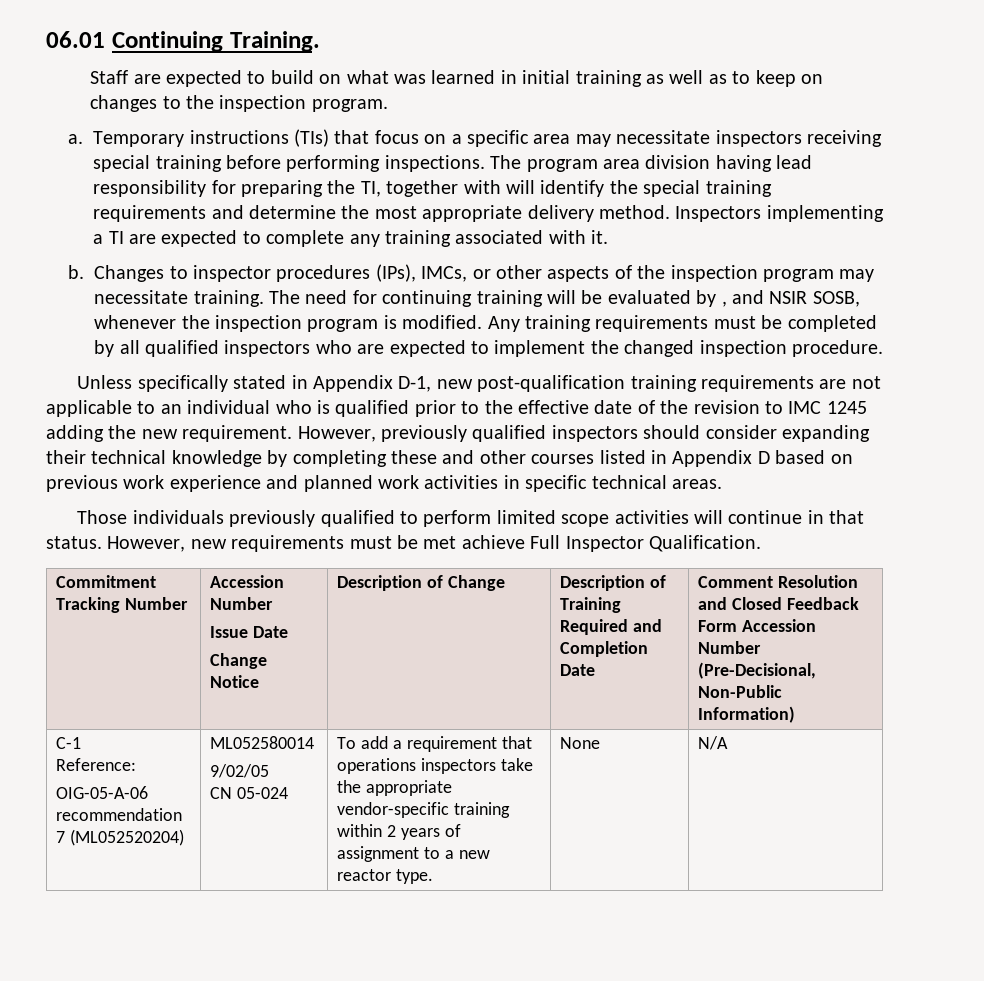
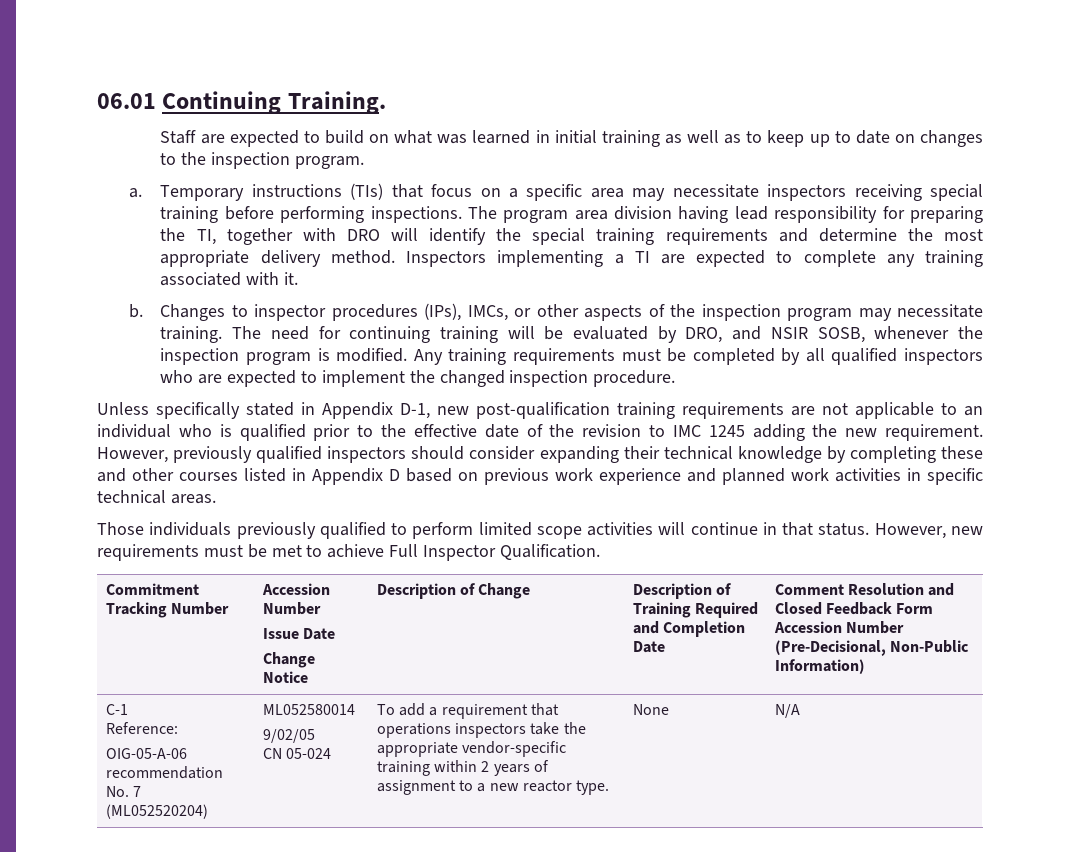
(796, 78) none -> [809,130,890,147] up to date
(501, 187) none -> [346,229,380,241] DRO
[721,301,727,307] , -> [685,327,723,343] DRO,
(457, 542) none -> [306,545,323,557] to
(183, 814) none -> [105,786,129,797] No.

